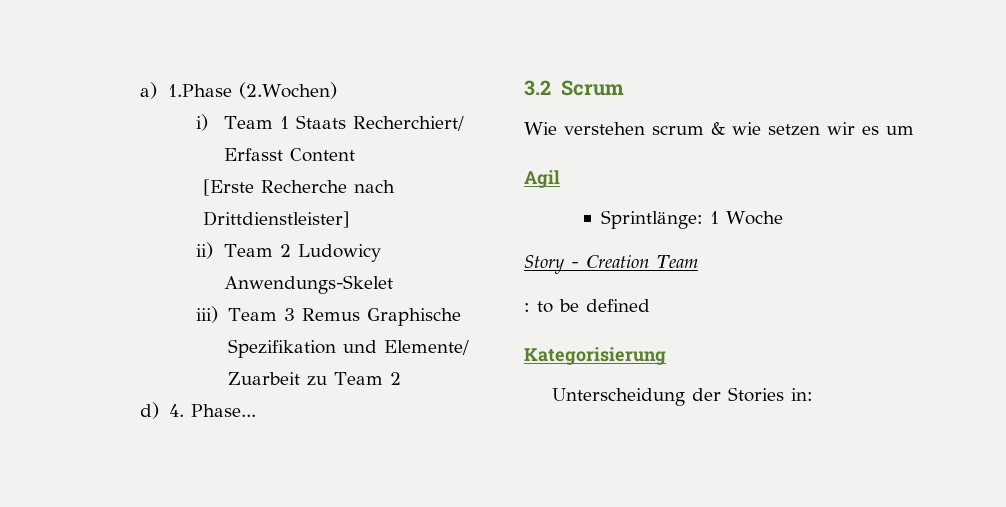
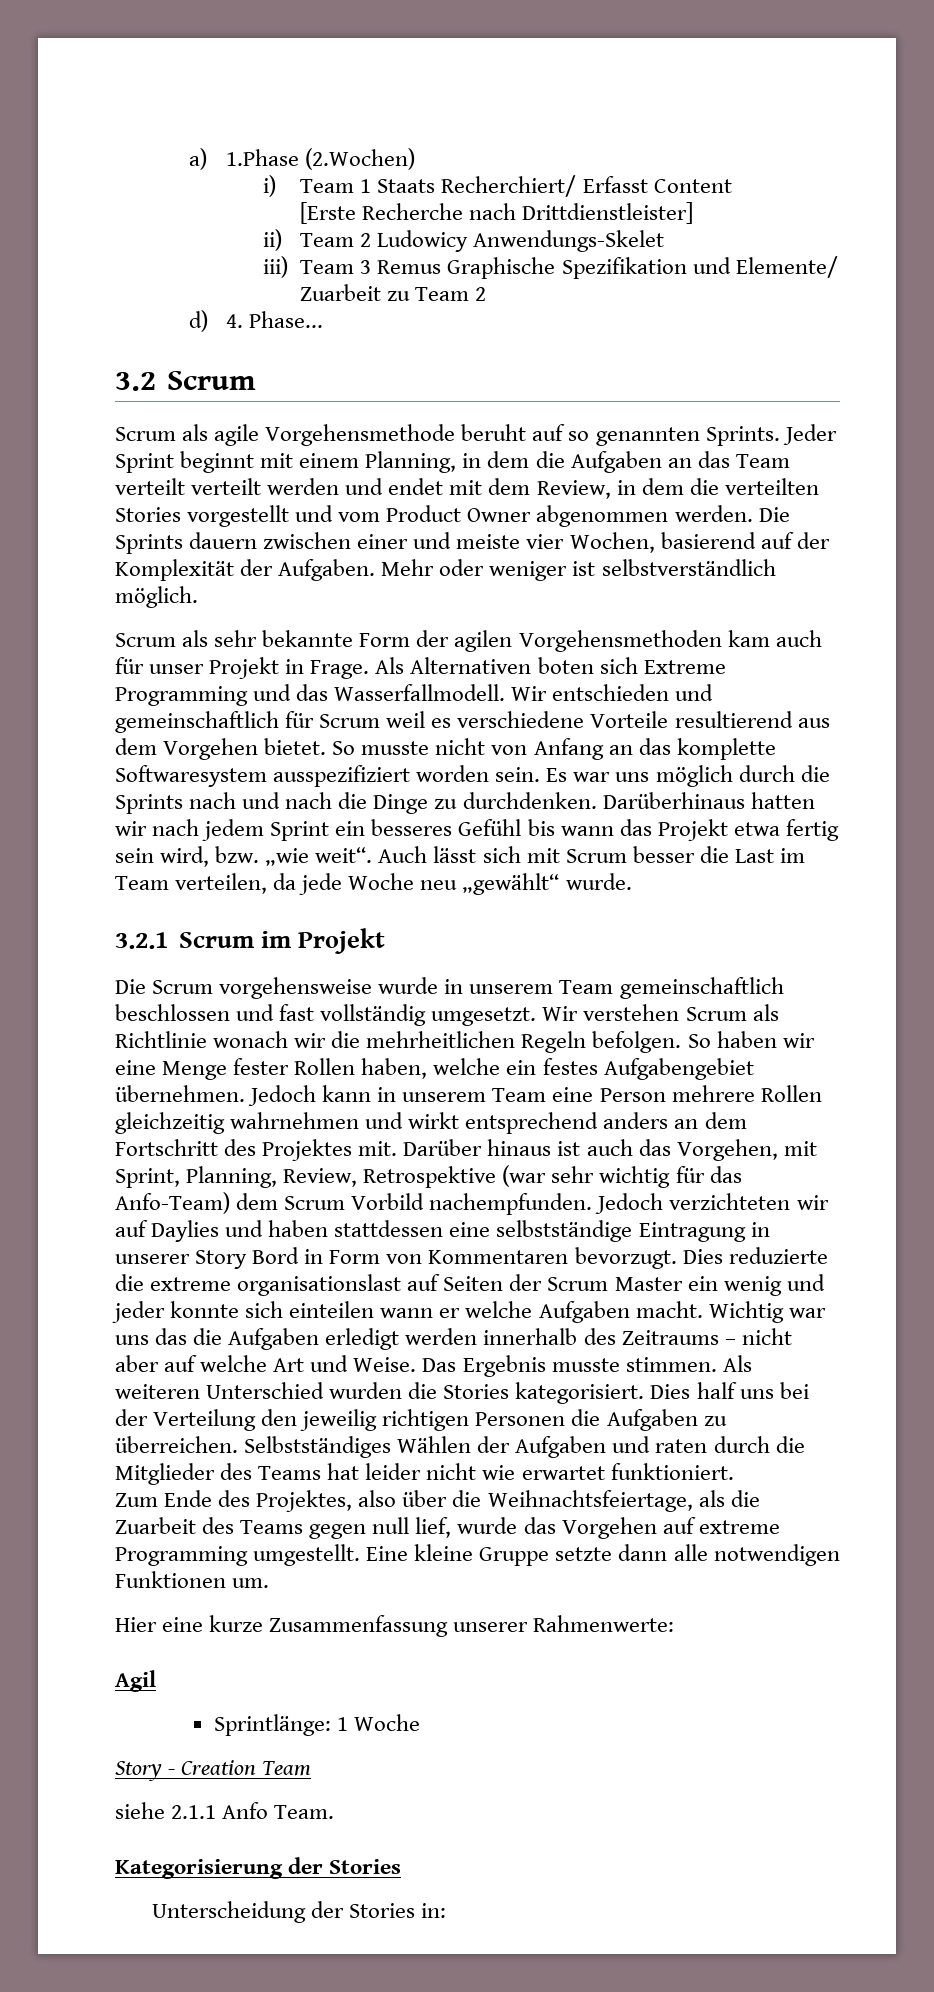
[524,122,914,136] Wie verstehen scrum & wie setzen wir es um -> [115,424,837,446] [115,451,790,473] [115,478,819,499] [115,505,790,527] [115,532,830,554] [115,559,776,581] [115,586,198,608] [115,630,822,652] [115,657,726,679] [115,684,714,706] [115,711,830,733] [115,738,776,760] [115,765,830,787] [115,792,815,814] [115,819,839,841] [115,846,805,867] [115,873,632,895] [115,928,386,954] [115,977,784,999] [115,1004,779,1026] [115,1031,815,1053] [115,1058,754,1080] [115,1085,822,1106] [115,1112,747,1134] [115,1139,817,1161] [115,1165,742,1188] [115,1192,829,1215] [115,1220,770,1242] [115,1247,828,1269] [115,1274,825,1296] [112,1301,826,1323] [115,1328,792,1350] [115,1355,752,1377] [115,1382,809,1404] [115,1409,727,1431] [115,1436,805,1458] [115,1463,734,1485] [115,1490,760,1512] [115,1517,780,1539] [115,1544,840,1566] [115,1571,270,1588] [115,1615,675,1637] Scrum als agile Vorgehensmethode beruht auf so genannten Sprints. Jeder Sprint beginnt mit einem Planning, in dem die Aufgaben an das Team verteilt verteilt werden und endet mit dem Review, in dem die verteilten Stories vorgestellt und vom Product Owner abgenommen werden. Die Sprints dauern zwischen einer und meiste vier Wochen, basierend auf der Komplexität der Aufgaben. Mehr oder weniger ist selbstverständlich möglich. // Scrum als sehr bekannte Form der agilen Vorgehensmethoden kam auch für unser Projekt in Frage. Als Alternativen boten sich Extreme Programming und das Wasserfallmodell. Wir entschieden und gemeinschaftlich für Scrum weil es verschiedene Vorteile resultierend aus dem Vorgehen bietet. So musste nicht von Anfang an das komplette Softwaresystem ausspezifiziert worden sein. Es war uns möglich durch die Sprints nach und nach die Dinge zu durchdenken. Darüberhinaus hatten wir nach jedem Sprint ein besseres Gefühl bis wann das Projekt etwa fertig sein wird, bzw. „wie weit“. Auch lässt sich mit Scrum besser die Last im Team verteilen, da jede Woche neu „gewählt“ wurde. // 3.2.1 Scrum im Projekt // Die Scrum vorgehensweise wurde in unserem Team gemeinschaftlich beschlossen und fast vollständig umgesetzt. Wir verstehen Scrum als Richtlinie wonach wir die mehrheitlichen Regeln befolgen. So haben wir eine Menge fester Rollen haben, welche ein festes Aufgabengebiet übernehmen. Jedoch kann in unserem Team eine Person mehrere Rollen gleichzeitig wahrnehmen und wirkt entsprechend anders an dem Fortschritt des Projektes mit. Darüber hinaus ist auch das Vorgehen, mit Sprint, Planning, Review, Retrospektive (war sehr wichtig für das Anfo-Team) dem Scrum Vorbild nachempfunden. Jedoch verzichteten wir auf Daylies und haben stattdessen eine selbstständige Eintragung in unserer Story Bord in Form von Kommentaren bevorzugt. Dies reduzierte die extreme organisationslast auf Seiten der Scrum Master ein wenig und jeder konnte sich einteilen wann er welche Aufgaben macht. Wichtig war uns das die Aufgaben erledigt werden innerhalb des Zeitraums – nicht aber auf welche Art und Weise. Das Ergebnis musste stimmen. Als weiteren Unterschied wurden die Stories kategorisiert. Dies half uns bei der Verteilung den jeweilig richtigen Personen die Aufgaben zu überreichen. Selbstständiges Wählen der Aufgaben und raten durch die Mitglieder des Teams hat leider nicht wie erwartet funktioniert. // Zum Ende des Projektes, also über die Weihnachtsfeiertage, als die Zuarbeit des Teams gegen null lief, wurde das Vorgehen auf extreme Programming umgestellt. Eine kleine Gruppe setzte dann alle notwendigen Funktionen um. // Hier eine kurze Zusammenfassung unserer Rahmenwerte:
[524,299,650,313] : to be defined -> [115,1802,335,1819] siehe 2.1.1 Anfo Team.
(666, 356) none -> [288,1857,402,1874] der Stories

